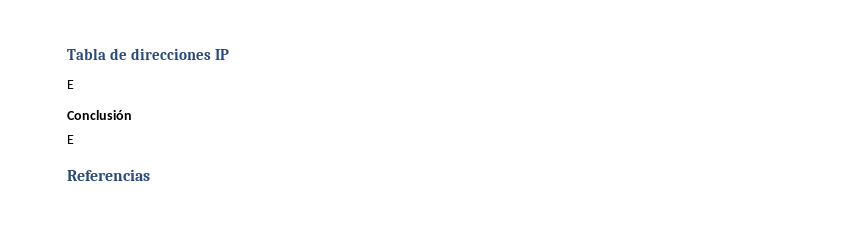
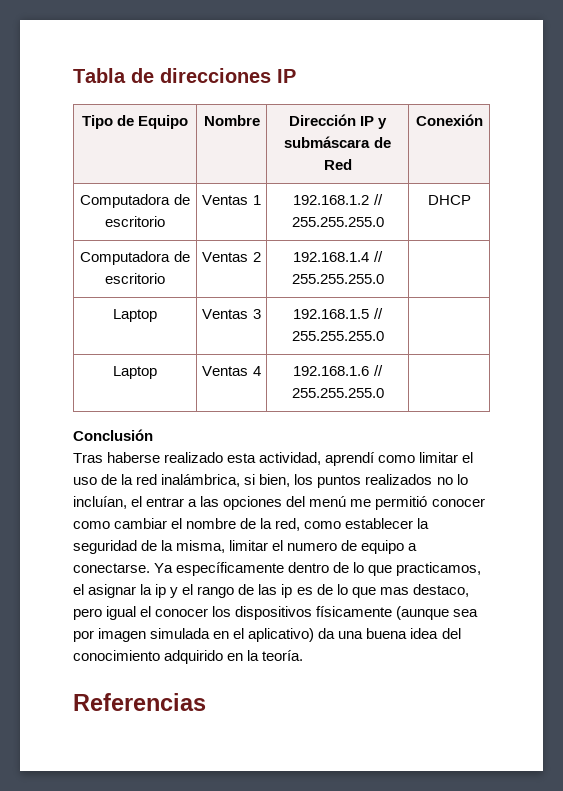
[67,80,74,89] [67,110,132,120] [67,135,74,144] // E // Conclusión // E -> [81,115,189,129] [203,115,260,126] [288,114,388,129] [284,136,391,148] [323,159,352,170] [415,114,483,126] [80,194,190,208] [105,216,165,227] [202,195,261,205] [293,194,383,205] [291,217,384,227] [427,195,471,205] [80,251,190,265] [105,273,165,284] [202,252,261,262] [293,251,383,262] [291,274,384,284] [113,309,157,322] [202,309,261,319] [293,308,383,319] [291,331,384,341] [113,366,157,379] [202,366,261,376] [293,365,383,376] [291,388,384,398] [73,429,153,441] [73,452,474,466] [73,474,468,488] [73,496,485,510] [73,518,430,531] [73,540,418,554] [73,562,482,576] [73,584,469,598] [73,606,479,620] [73,628,461,642] [73,650,304,664] // Tipo de Equipo | Nombre | Dirección IP y submáscara de Red | Conexión // Computadora de escritorio | Ventas 1 | 192.168.1.2 // 255.255.255.0 | DHCP // Computadora de escritorio | Ventas 2 | 192.168.1.4 // 255.255.255.0 | // Laptop | Ventas 3 | 192.168.1.5 // 255.255.255.0 | // Laptop | Ventas 4 | 192.168.1.6 // 255.255.255.0 | // Conclusión // Tras haberse realizado esta actividad, aprendí como limitar el uso de la red inalámbrica, si bien, los puntos realizados no lo incluían, el entrar a las opciones del menú me permitió conocer como cambiar el nombre de la red, como establecer la seguridad de la misma, limitar el numero de equipo a conectarse. Ya específicamente dentro de lo que practicamos, el asignar la ip y el rango de las ip es de lo que mas destaco, pero igual el conocer los dispositivos físicamente (aunque sea por imagen simulada en el aplicativo) da una buena idea del conocimiento adquirido en la teoría.

